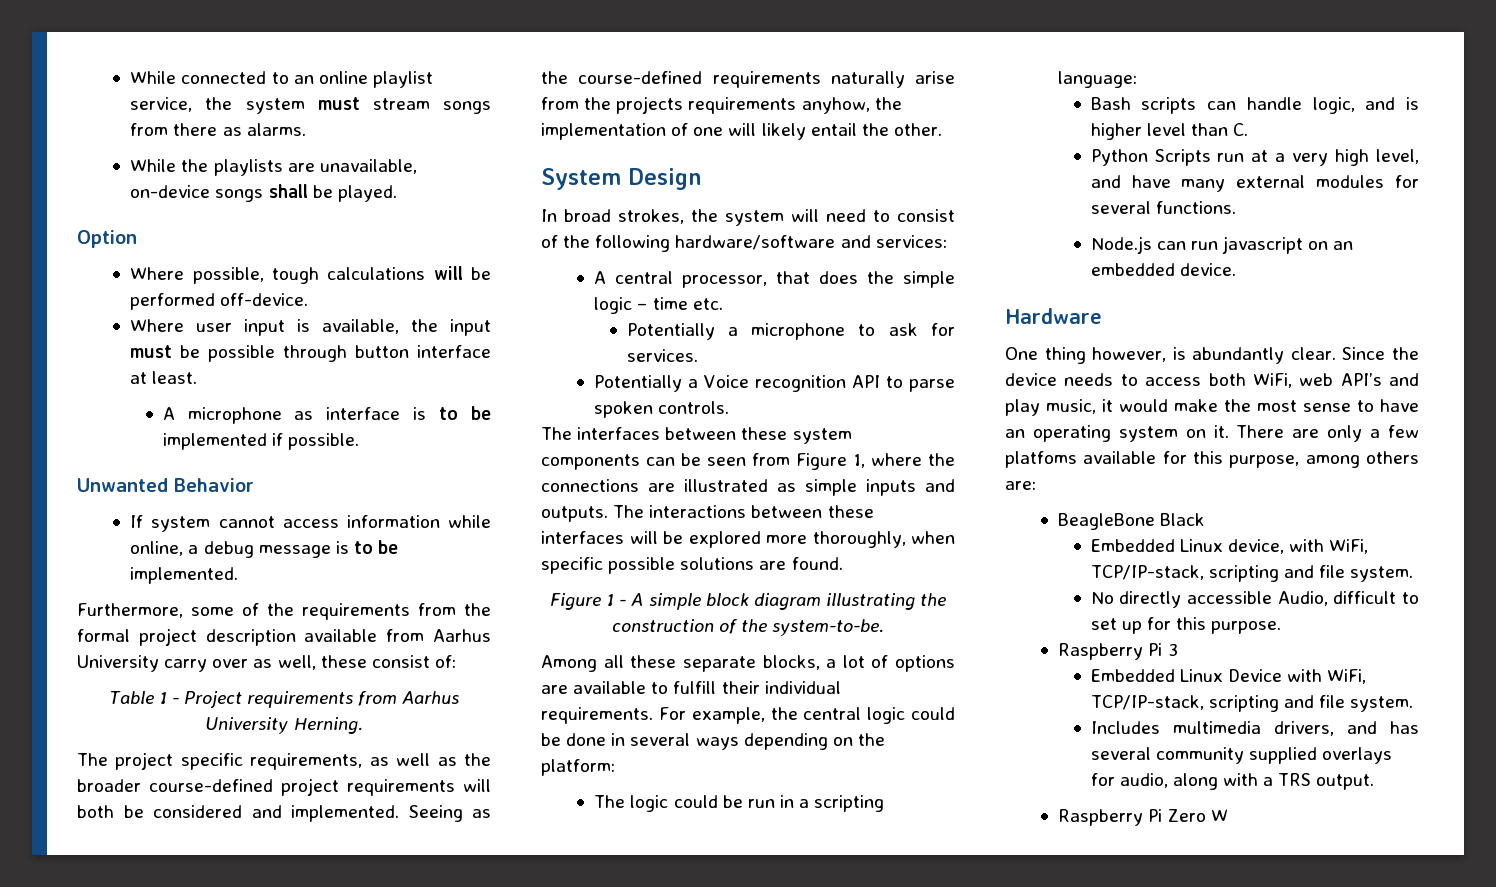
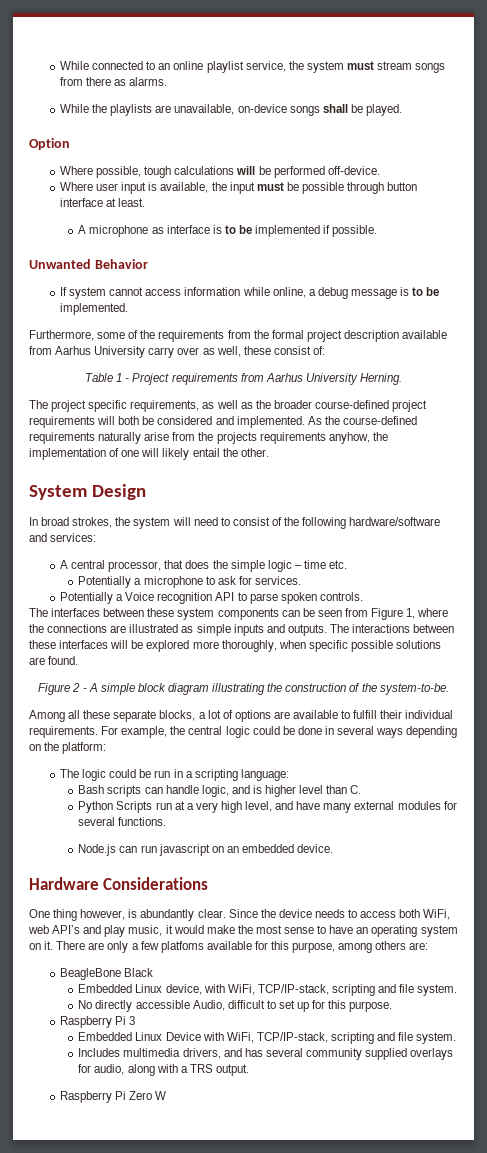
[408,805,491,822] Seeing as -> [307,416,322,425] As
[606,594,615,606] 1 -> [72,683,81,692] 2
(1102, 316) none -> [103,877,209,890] Considerations

